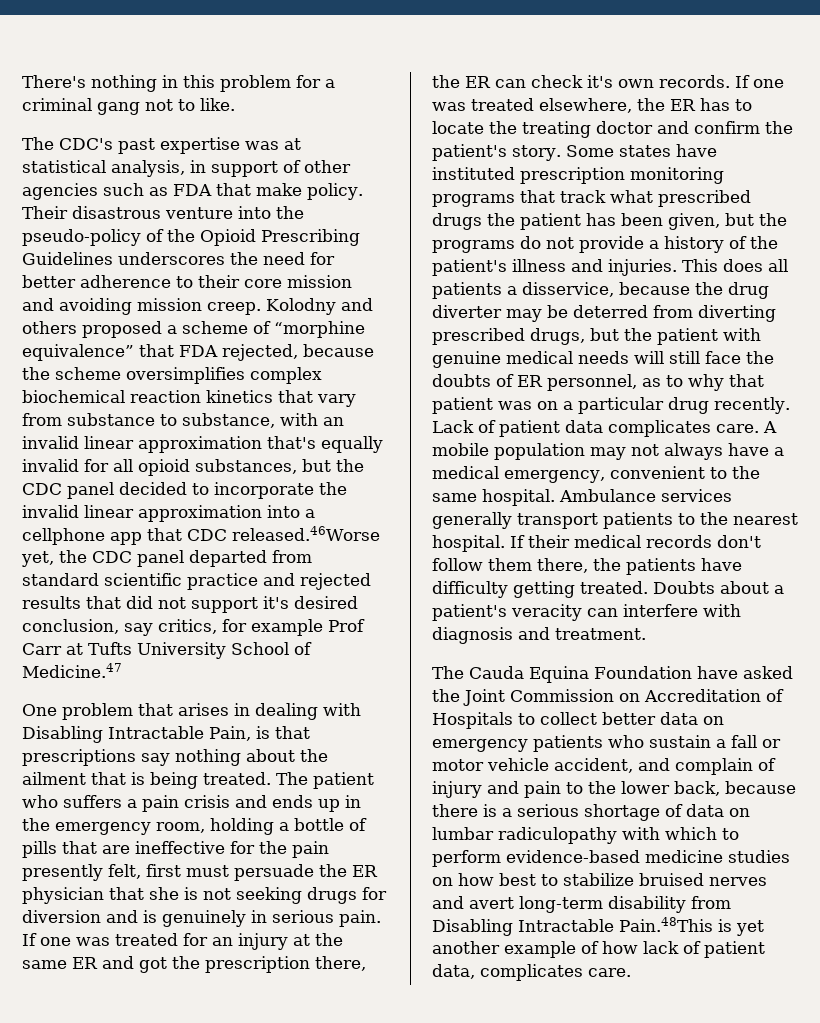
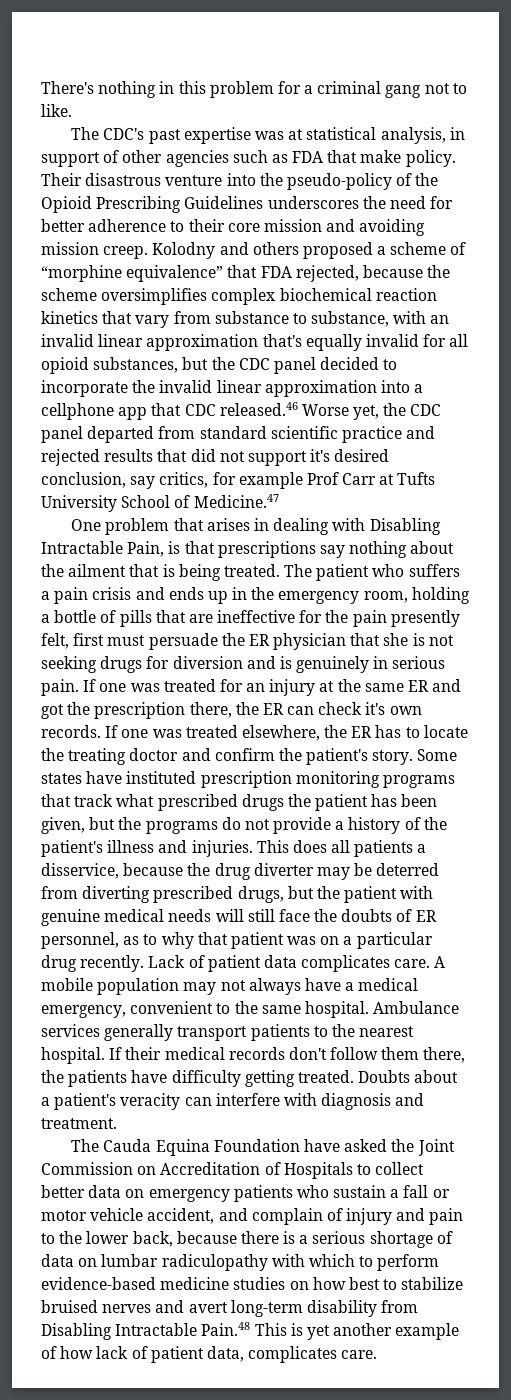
[232,526,380,541] released.46Worse -> [219,402,349,416] released.46 Worse
[619,917,713,932] Pain.48This -> [201,1322,287,1336] Pain.48 This

